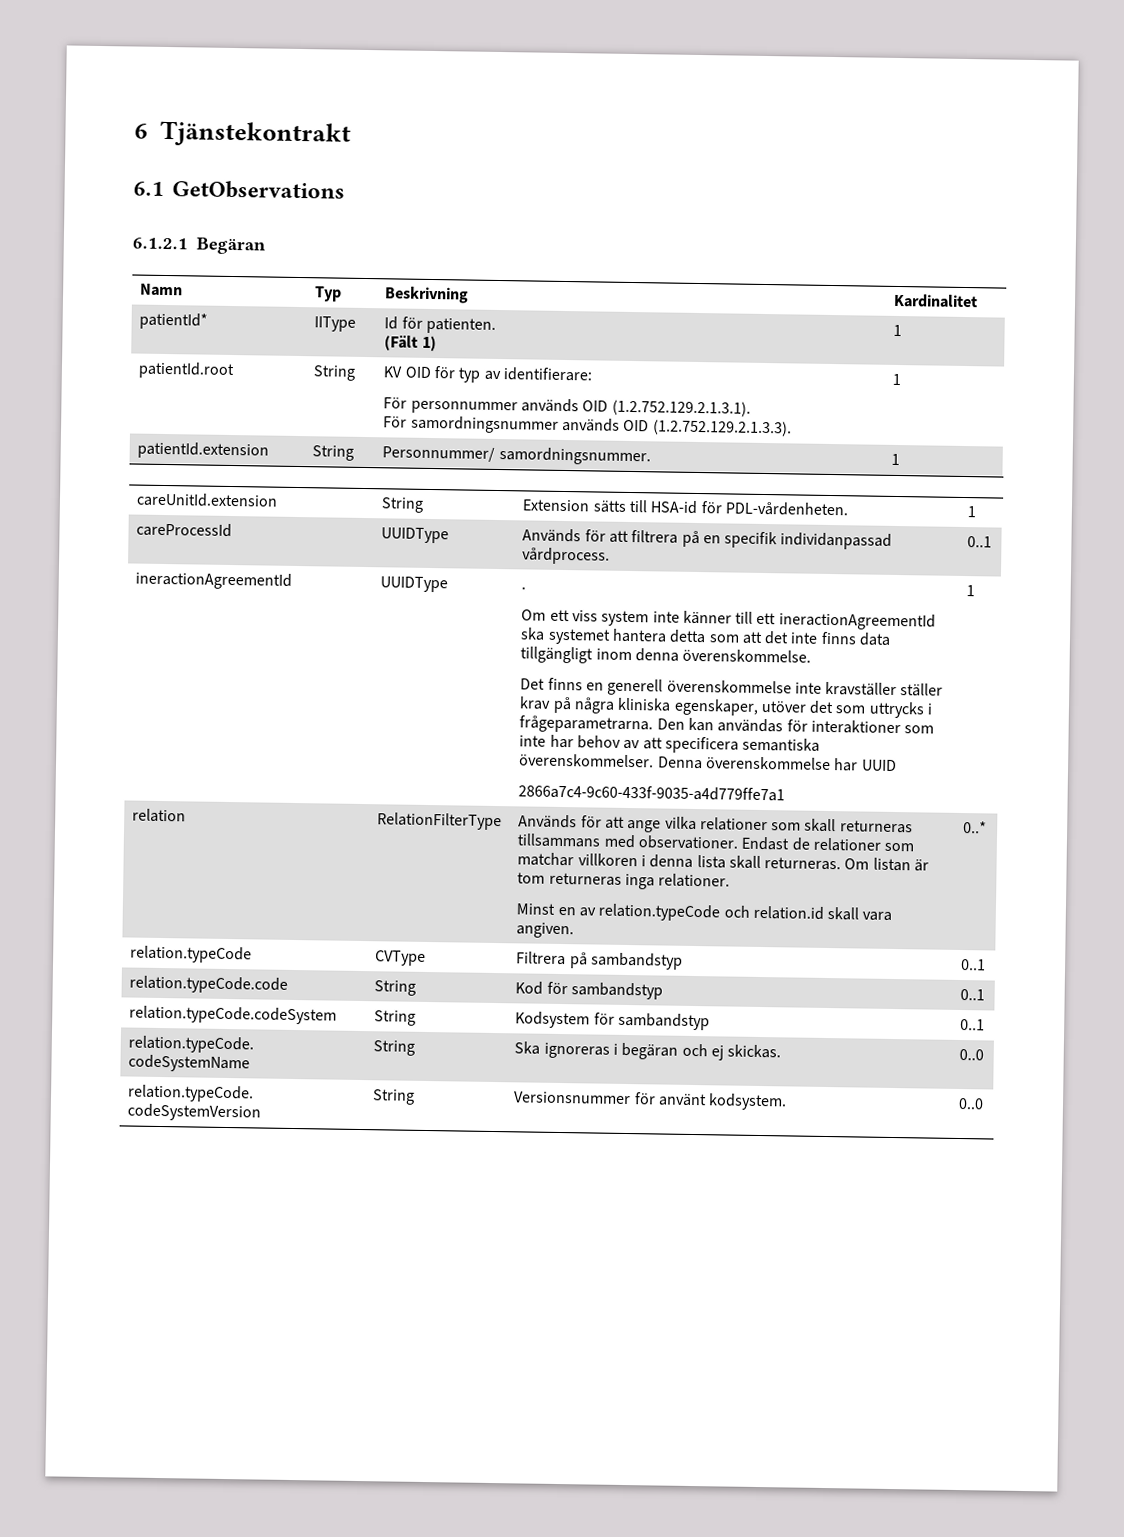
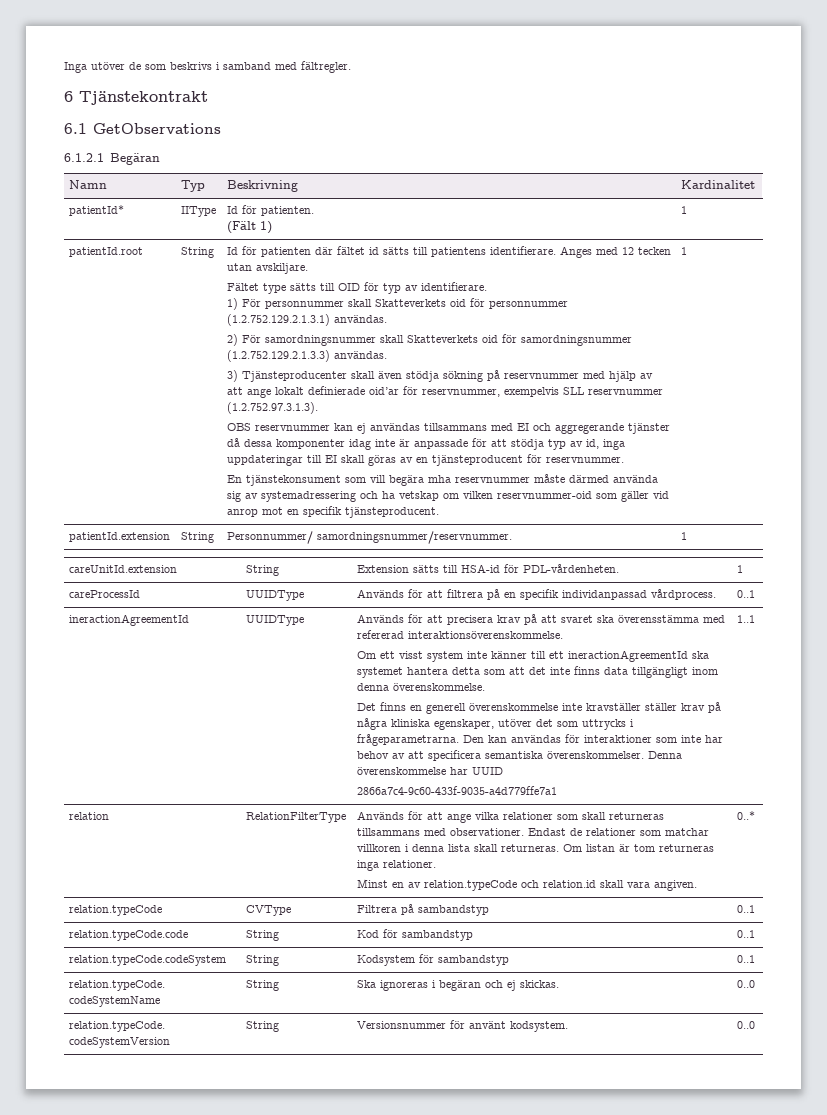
(134, 131) none -> [64,61,351,73] Inga utöver de som beskrivs i samband med fältregler. //
[383,366,593,383] [383,397,751,417] [383,415,792,437] KV OID för typ av identifierare: // För personnummer används OID (1.2.752.129.2.1.3.1). // För samordningsnummer används OID (1.2.752.129.2.1.3.3). -> [227,246,672,258] [227,263,309,274] [227,282,488,294] [227,298,569,310] [227,314,388,326] [227,334,633,346] [227,350,388,362] [227,370,654,382] [227,386,664,398] [227,402,319,414] [227,423,671,434] [227,438,626,450] [227,454,625,466] [227,474,659,486] [227,491,670,502] [227,506,440,518] Id för patienten där fältet id sätts till patientens identifierare. Anges med 12 tecken utan avskiljare. // Fältet type sätts till OID för typ av identifierare. // 1) För personnummer skall Skatteverkets oid för personnummer (1.2.752.129.2.1.3.1) användas. // 2) För samordningsnummer skall Skatteverkets oid för samordningsnummer (1.2.752.129.2.1.3.3) användas. // 3) Tjänsteproducenter skall även stödja sökning på reservnummer med hjälp av att ange lokalt definierade oid’ar för reservnummer, exempelvis SLL reservnummer (1.2.752.97.3.1.3). // OBS reservnummer kan ej användas tillsammans med EI och aggregerande tjänster då dessa komponenter idag inte är anpassade för att stödja typ av id, inga uppdateringar till EI skall göras av en tjänsteproducent för reservnummer. // En tjänstekonsument som vill begära mha reservnummer måste därmed använda sig av systemadressering och ha vetskap om vilken reservnummer-oid som gäller vid anrop mot en specifik tjänsteproducent.
[498,447,651,466] samordningsnummer. -> [317,531,513,544] samordningsnummer/reservnummer.
[521,586,527,590] . -> [357,614,726,625] [357,630,564,639] Används för att precisera krav på att svaret ska överensstämma med refererad interaktionsöverenskommelse.
[571,610,598,622] viss -> [399,651,424,659] visst
[966,585,976,597] 1 -> [737,615,756,623] 1..1

